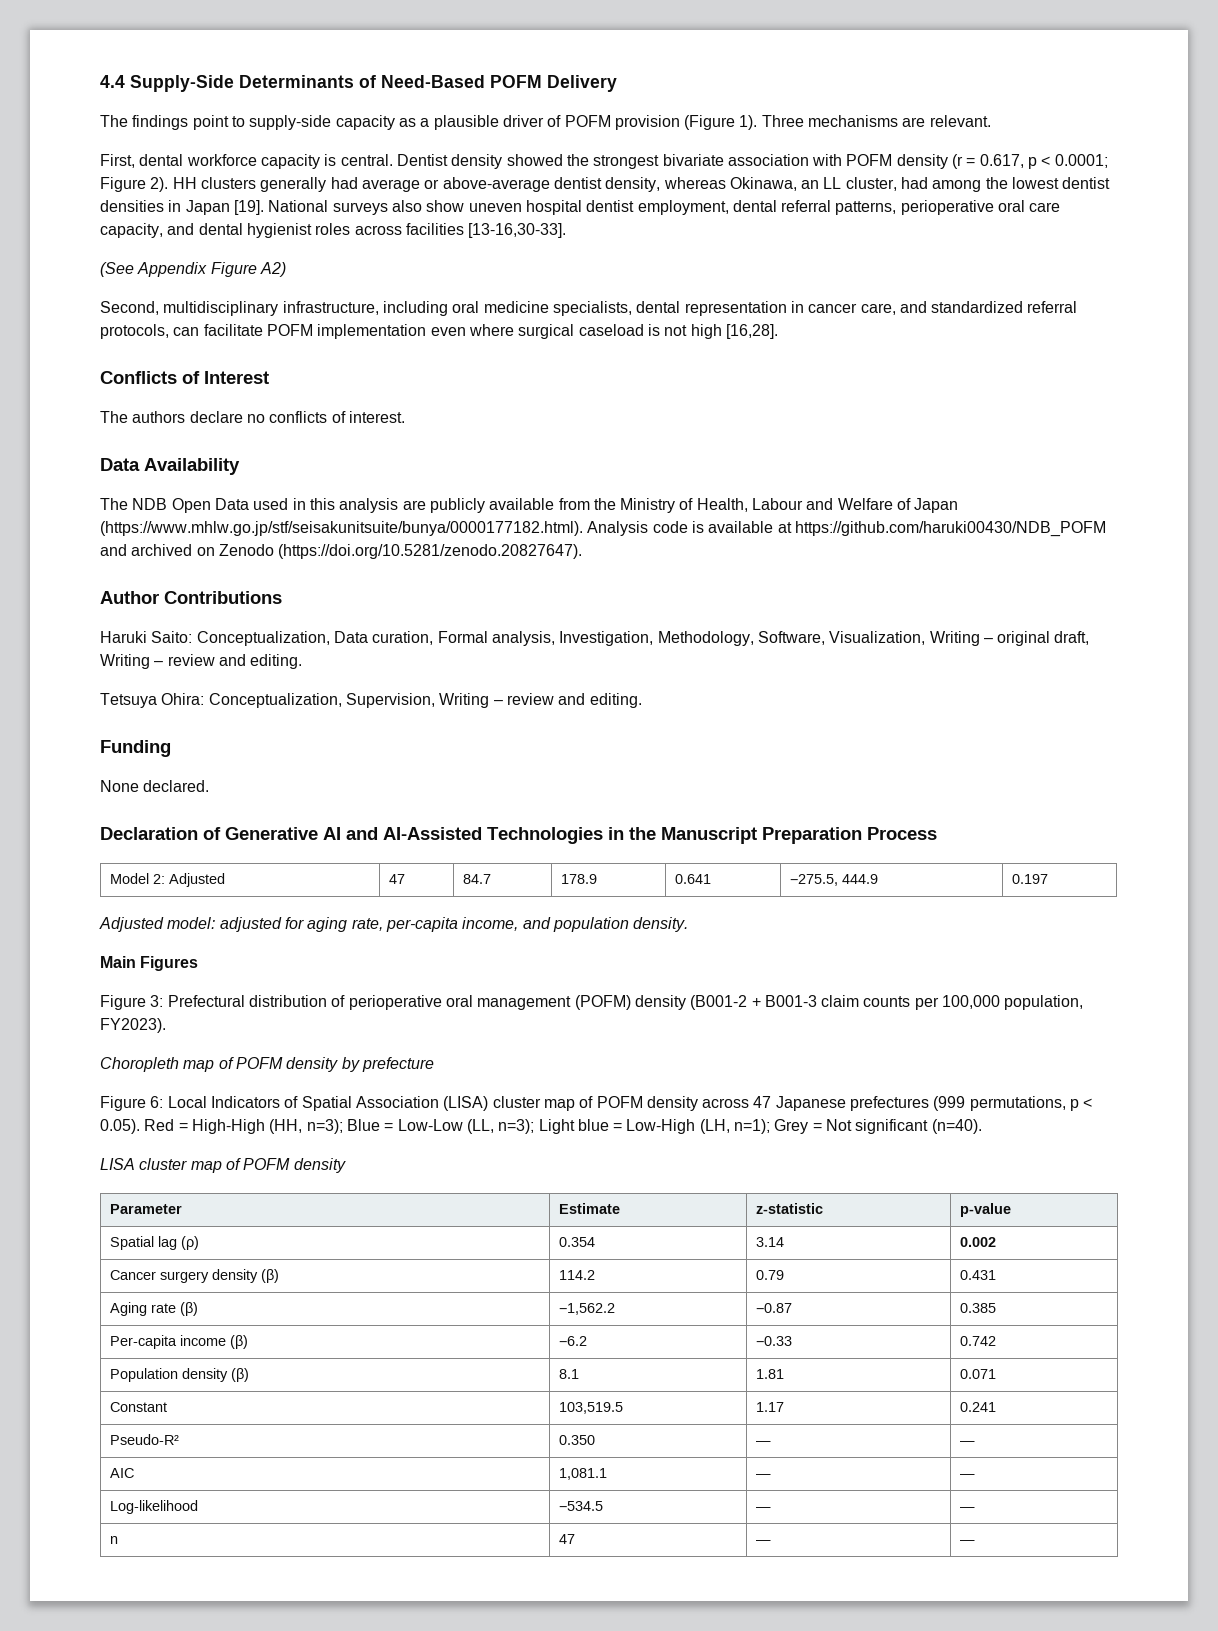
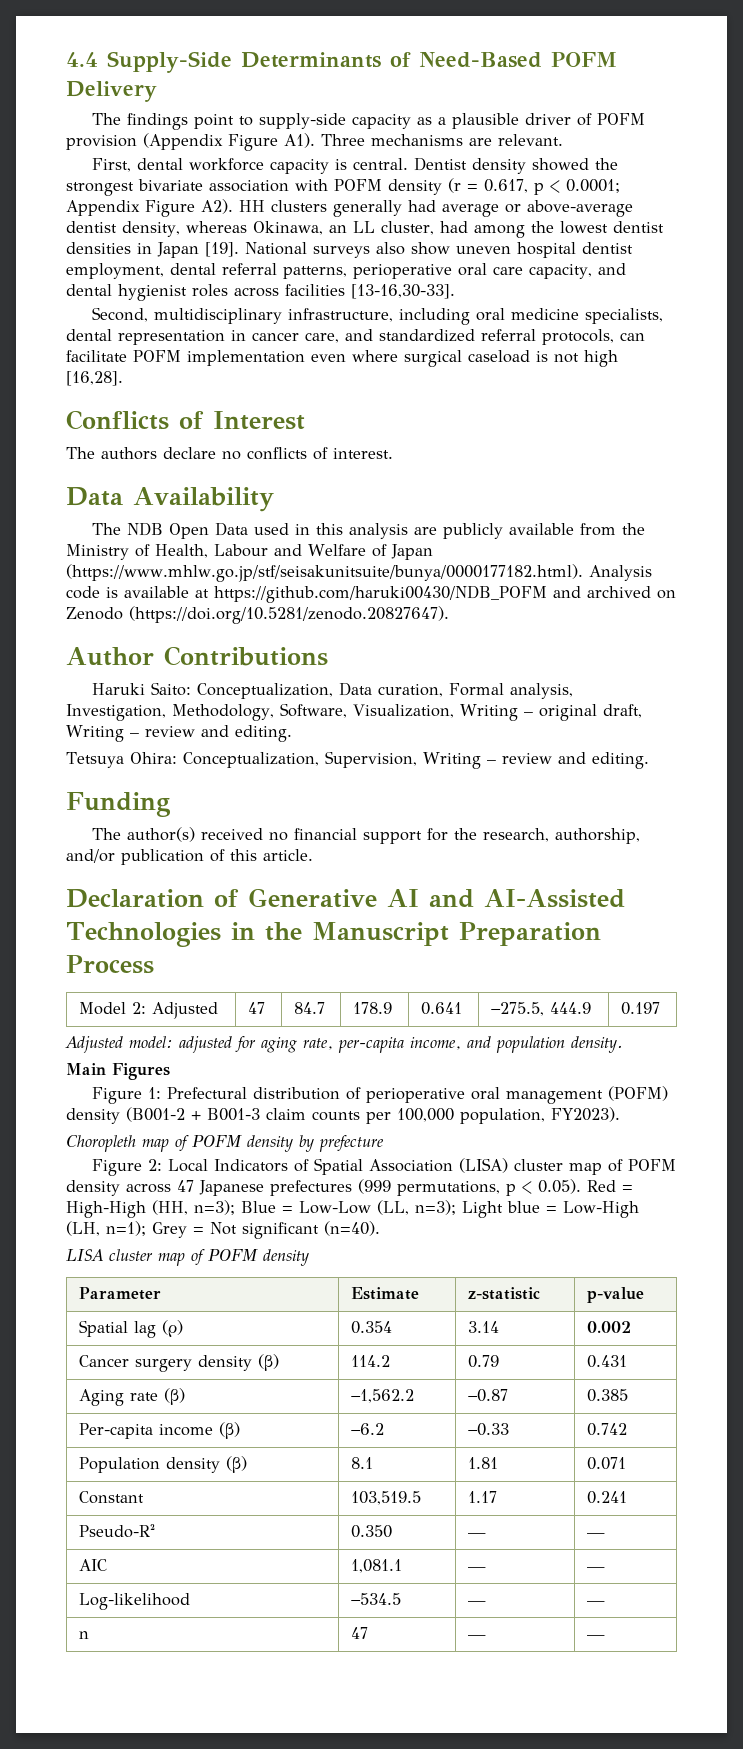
[684,115,758,130] (Figure 1). -> [143,133,315,151] (Appendix Figure A1).
[100,177,169,192] Figure 2). -> [66,199,233,217] Appendix Figure A2).
[100,262,286,277] // (See Appendix Figure A2) -> (455, 291) none
[100,780,210,792] None declared. -> [92,827,641,844] [66,849,313,865] The author(s) received no financial support for the research, authorship, and/or publication of this article.
[150,995,164,1007] 3: -> [148,1087,162,1099] 1:
[150,1096,164,1108] 6: -> [148,1159,163,1171] 2:

